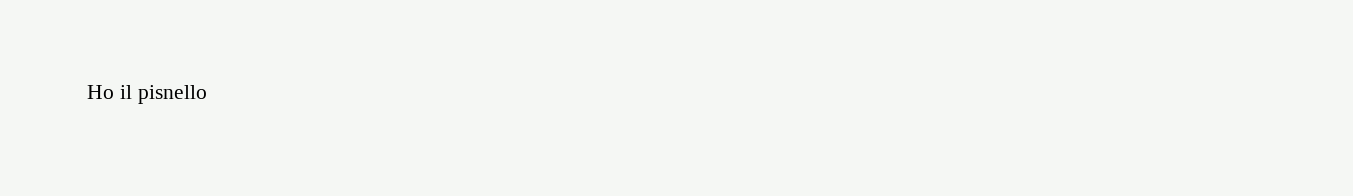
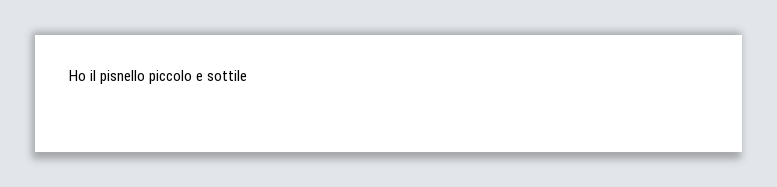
(207, 94) none -> [149,70,248,84] piccolo e sottile

